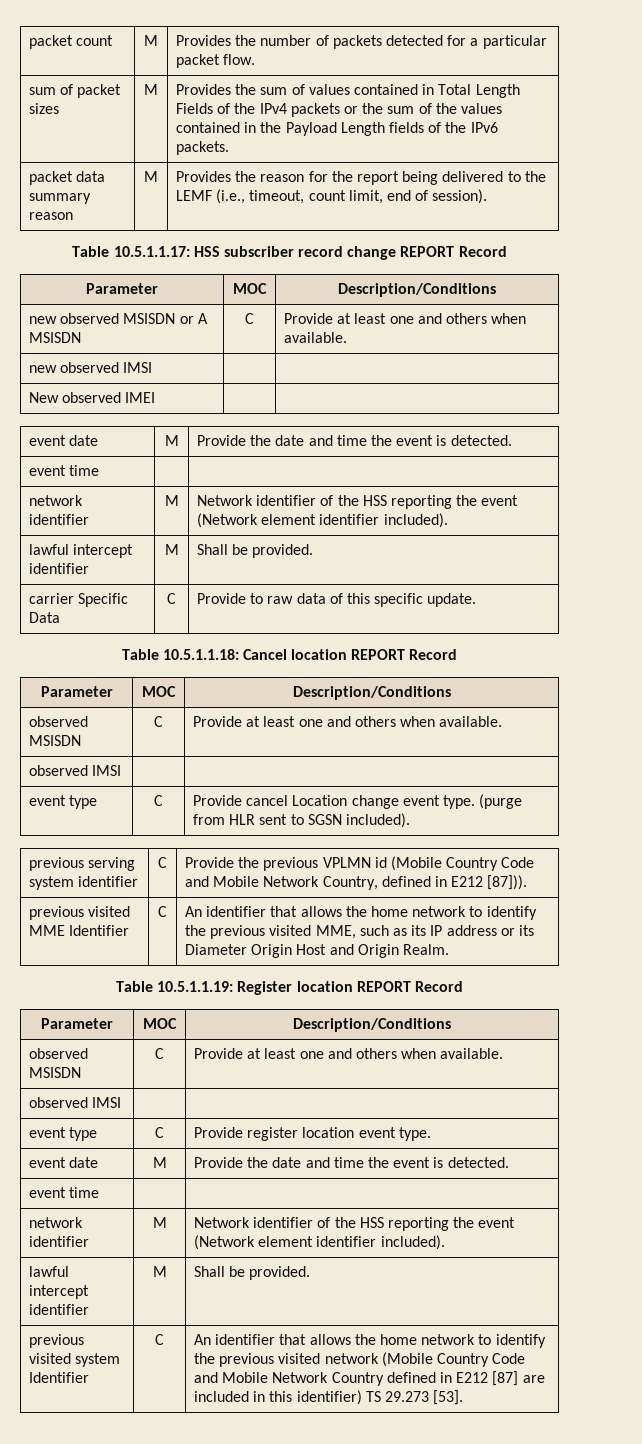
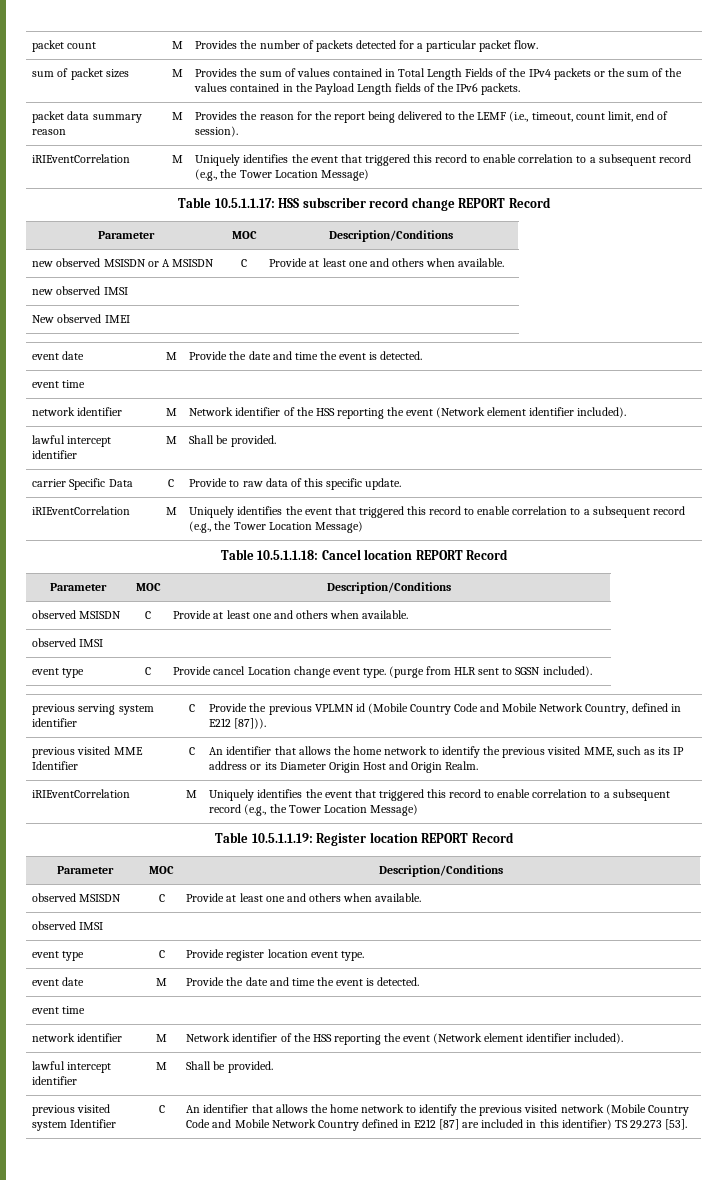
(488, 196) none -> [32,154,131,163] [171,155,183,163] [195,154,691,166] [195,169,369,181] // iRIEventCorrelation | M | Uniquely identifies the event that triggered this record to enable correlation to a subsequent record (e.g., the Tower Location Message)
(477, 600) none -> [32,506,131,515] [165,507,177,515] [189,506,685,518] [189,521,363,533] // iRIEventCorrelation | M | Uniquely identifies the event that triggered this record to enable correlation to a subsequent record (e.g., the Tower Location Message)
(449, 949) none -> [32,789,131,798] [186,790,197,798] [209,789,670,801] [209,804,418,816] // iRIEventCorrelation | M | Uniquely identifies the event that triggered this record to enable correlation to a subsequent record (e.g., the Tower Location Message)

